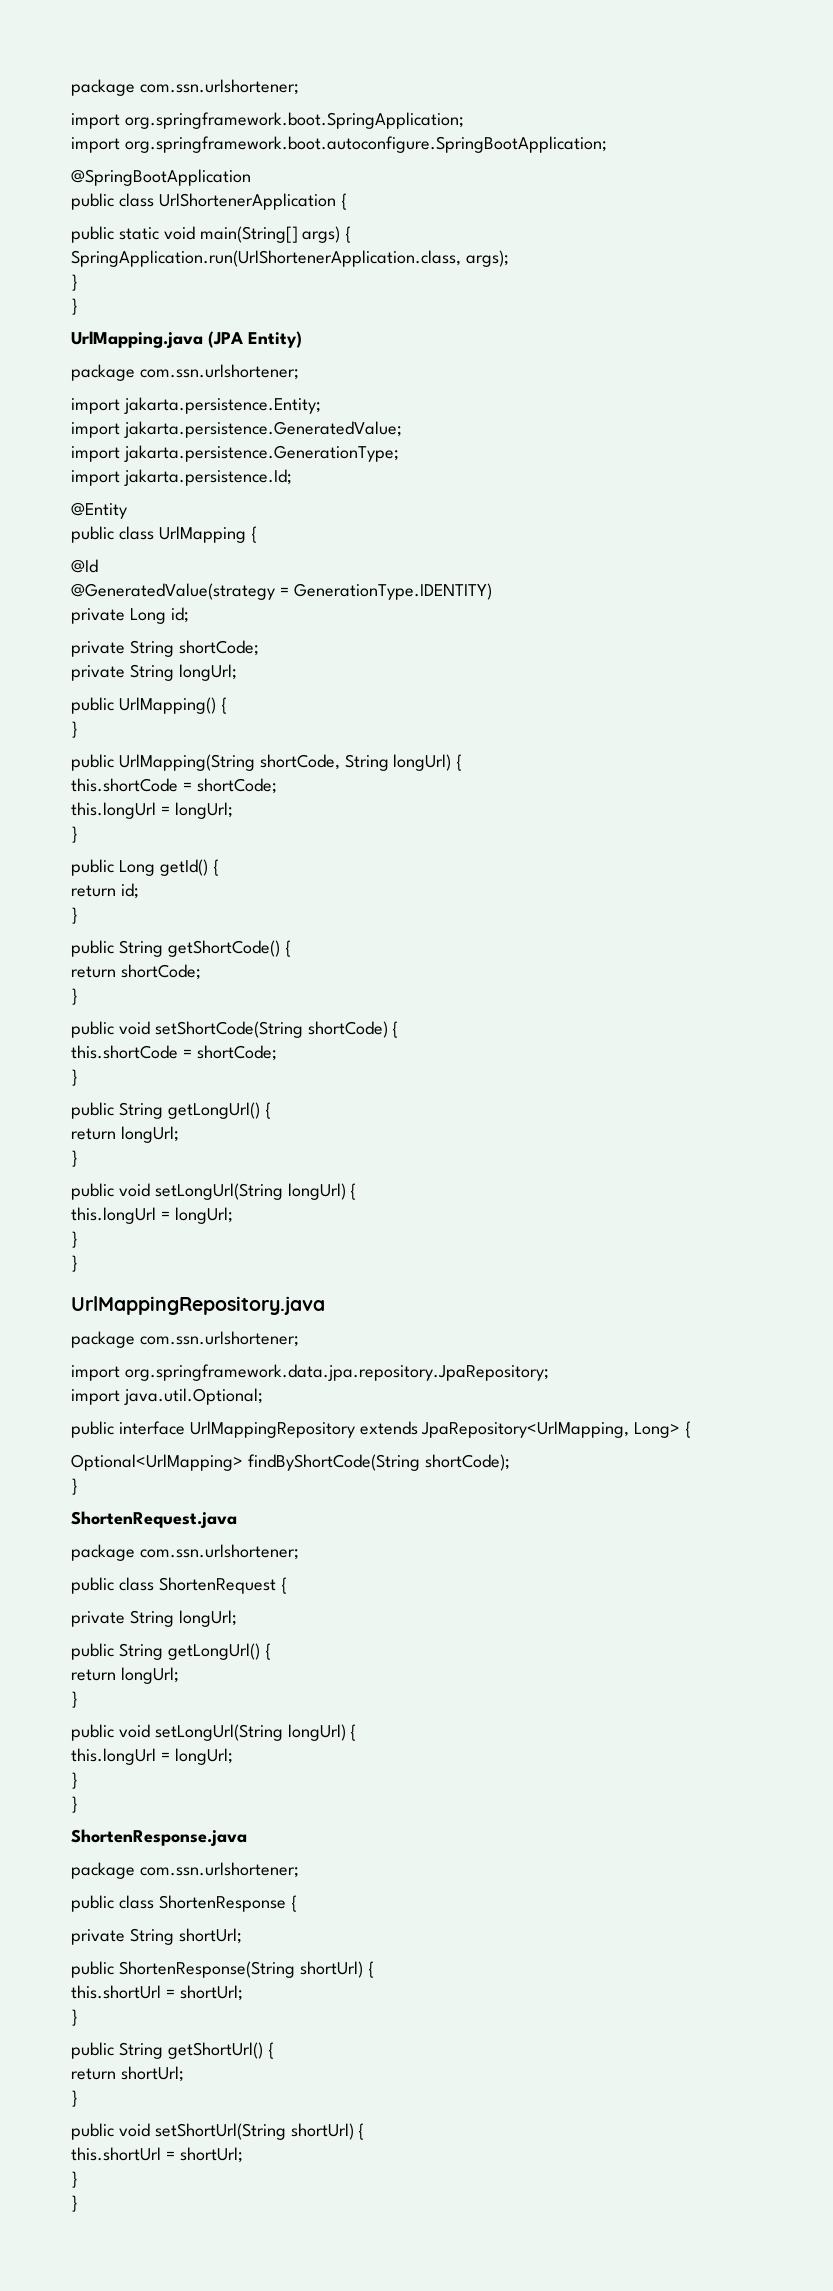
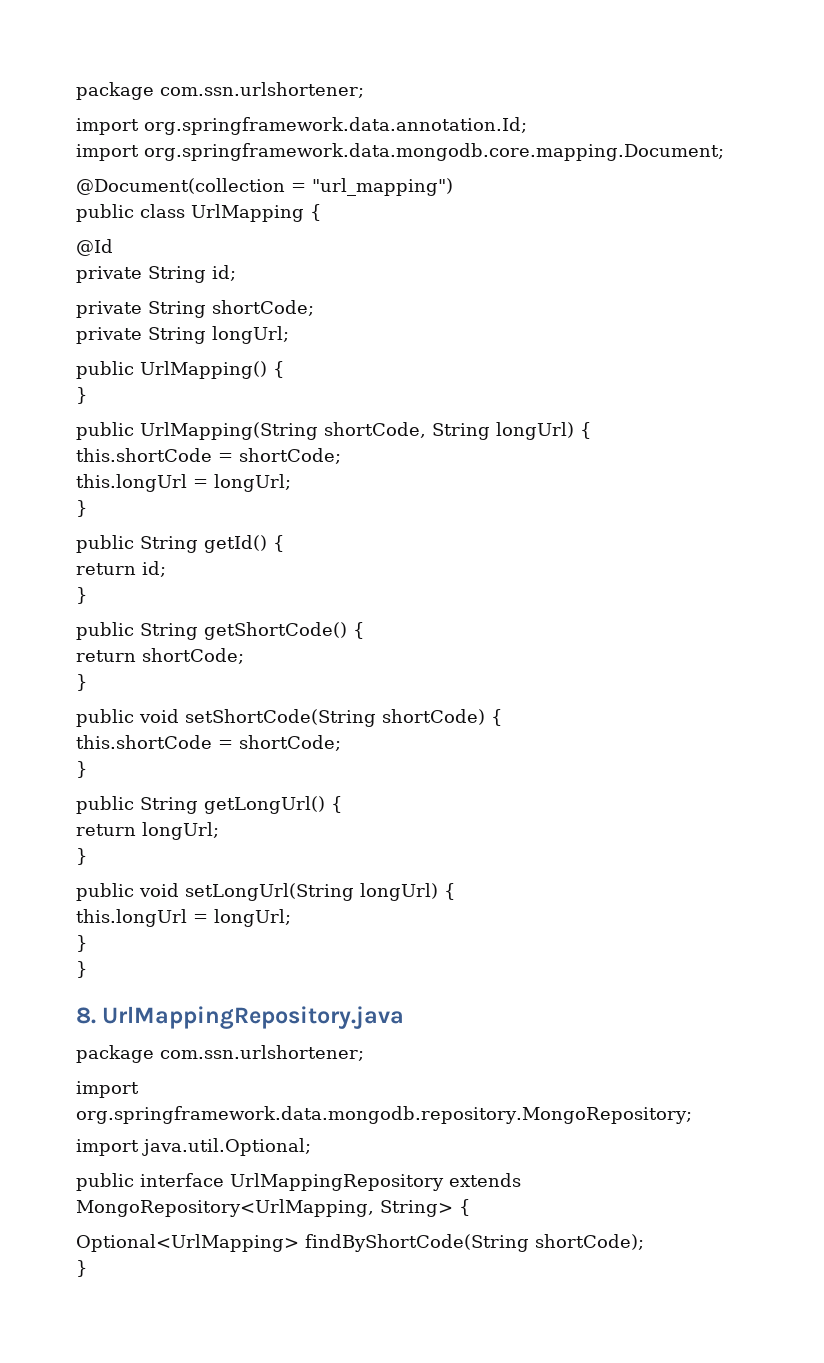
[71,79,299,96] [71,112,464,129] [71,136,607,153] [71,169,251,186] [71,193,347,210] [71,226,352,243] [71,250,509,267] [71,274,78,291] [71,298,78,315] [71,331,302,348] [71,364,299,381] [71,397,321,414] [71,421,402,438] [71,445,399,462] [71,469,292,486] [71,502,127,519] package com.ssn.urlshortener; // import org.springframework.boot.SpringApplication; // import org.springframework.boot.autoconfigure.SpringBootApplication; // @SpringBootApplication // public class UrlShortenerApplication { // public static void main(String[] args) { // SpringApplication.run(UrlShortenerApplication.class, args); // } // } // UrlMapping.java (JPA Entity) // package com.ssn.urlshortener; // import jakarta.persistence.Entity; // import jakarta.persistence.GeneratedValue; // import jakarta.persistence.GenerationType; // import jakarta.persistence.Id; // @Entity -> [76,82,364,100] [76,117,527,135] [76,143,724,161] [76,178,453,196] package com.ssn.urlshortener; // import org.springframework.data.annotation.Id; // import org.springframework.data.mongodb.core.mapping.Document; // @Document(collection = "url_mapping")
[71,583,492,600] [71,608,166,624] // @GeneratedValue(strategy = GenerationType.IDENTITY) // private Long -> [76,266,206,283] // private String
[118,860,155,876] Long -> [140,536,198,553] String
(78, 1263) none -> [76,1007,96,1024] 8.
[124,1364,549,1381] org.springframework.data.jpa.repository.JpaRepository; -> [76,1106,692,1124] org.springframework.data.mongodb.repository.MongoRepository;
[421,1421,681,1438] JpaRepository<UrlMapping, Long> -> [76,1199,453,1217] MongoRepository<UrlMapping, String>
[71,1511,237,1528] [71,1544,299,1561] [71,1577,287,1594] [71,1610,237,1627] [71,1643,271,1660] [71,1667,179,1684] [71,1691,78,1708] [71,1724,357,1741] [71,1748,233,1765] [71,1772,78,1789] [71,1796,78,1813] [71,1829,247,1846] [71,1862,299,1879] [71,1895,297,1912] [71,1928,242,1945] [71,1961,374,1978] [71,1985,243,2001] [71,2009,78,2026] [71,2042,274,2059] [71,2066,184,2082] [71,2090,78,2107] [71,2123,365,2140] [71,2147,243,2163] [71,2171,78,2188] [71,2195,78,2212] // ShortenRequest.java // package com.ssn.urlshortener; // public class ShortenRequest { // private String longUrl; // public String getLongUrl() { // return longUrl; // } // public void setLongUrl(String longUrl) { // this.longUrl = longUrl; // } // } // ShortenResponse.java // package com.ssn.urlshortener; // public class ShortenResponse { // private String shortUrl; // public ShortenResponse(String shortUrl) { // this.shortUrl = shortUrl; // } // public String getShortUrl() { // return shortUrl; // } // public void setShortUrl(String shortUrl) { // this.shortUrl = shortUrl; // } // } -> (87, 1268) none

